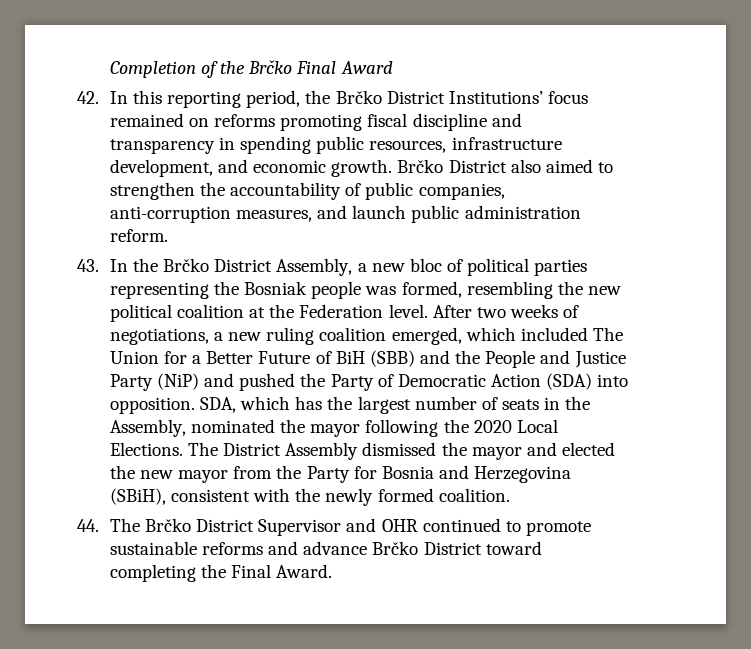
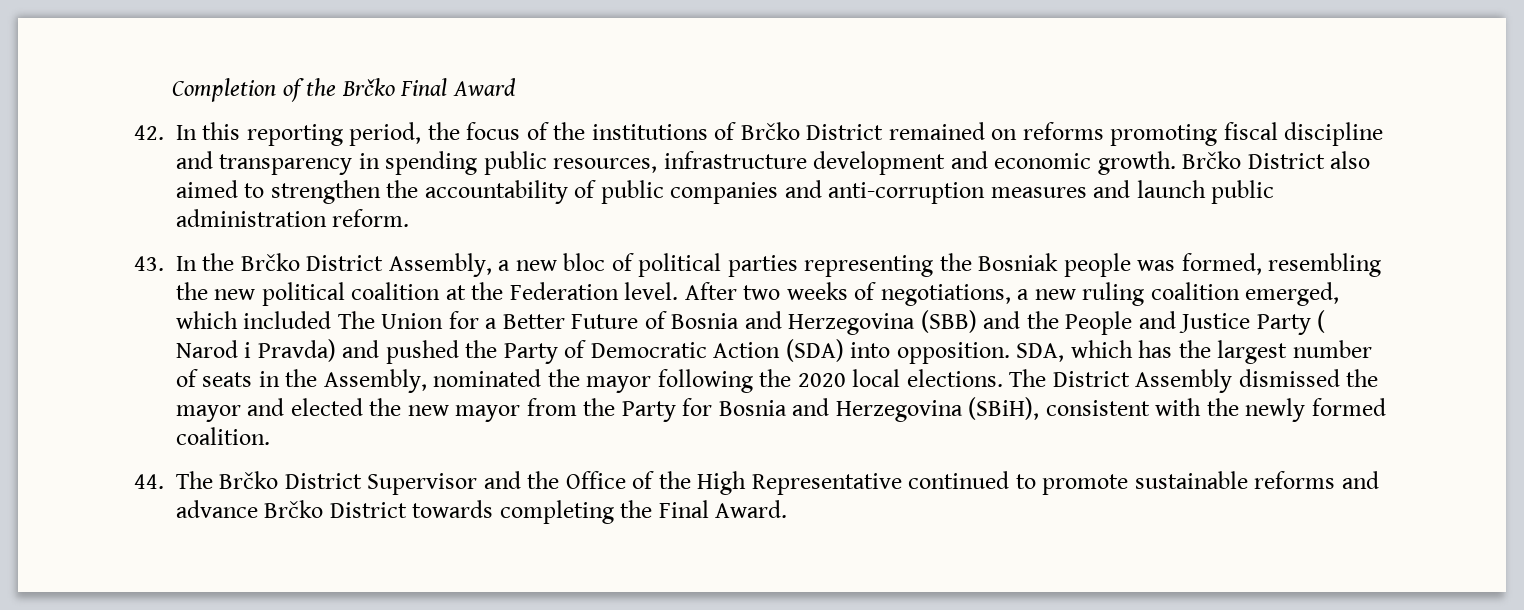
[335,90,589,104] Brčko District Institutions’ focus -> [466,122,884,140] focus of the institutions of Brčko District
[109,159,213,177] development, -> [813,151,946,175] development
[418,183,505,200] [109,206,313,223] companies, anti-corruption measures, -> [670,180,1087,204] companies and anti-corruption measures
[335,351,365,364] BiH -> [671,311,916,335] Bosnia and Herzegovina
[157,373,200,390] (NiP) -> [1317,310,1326,333] [176,339,336,362] ( Narod i Pravda)
[516,419,558,433] [109,442,183,456] Local Elections. -> [852,369,1003,387] local elections.
[381,519,418,532] OHR -> [527,471,902,495] the Office of the High Representative
[485,541,542,555] toward -> [412,500,494,518] towards

